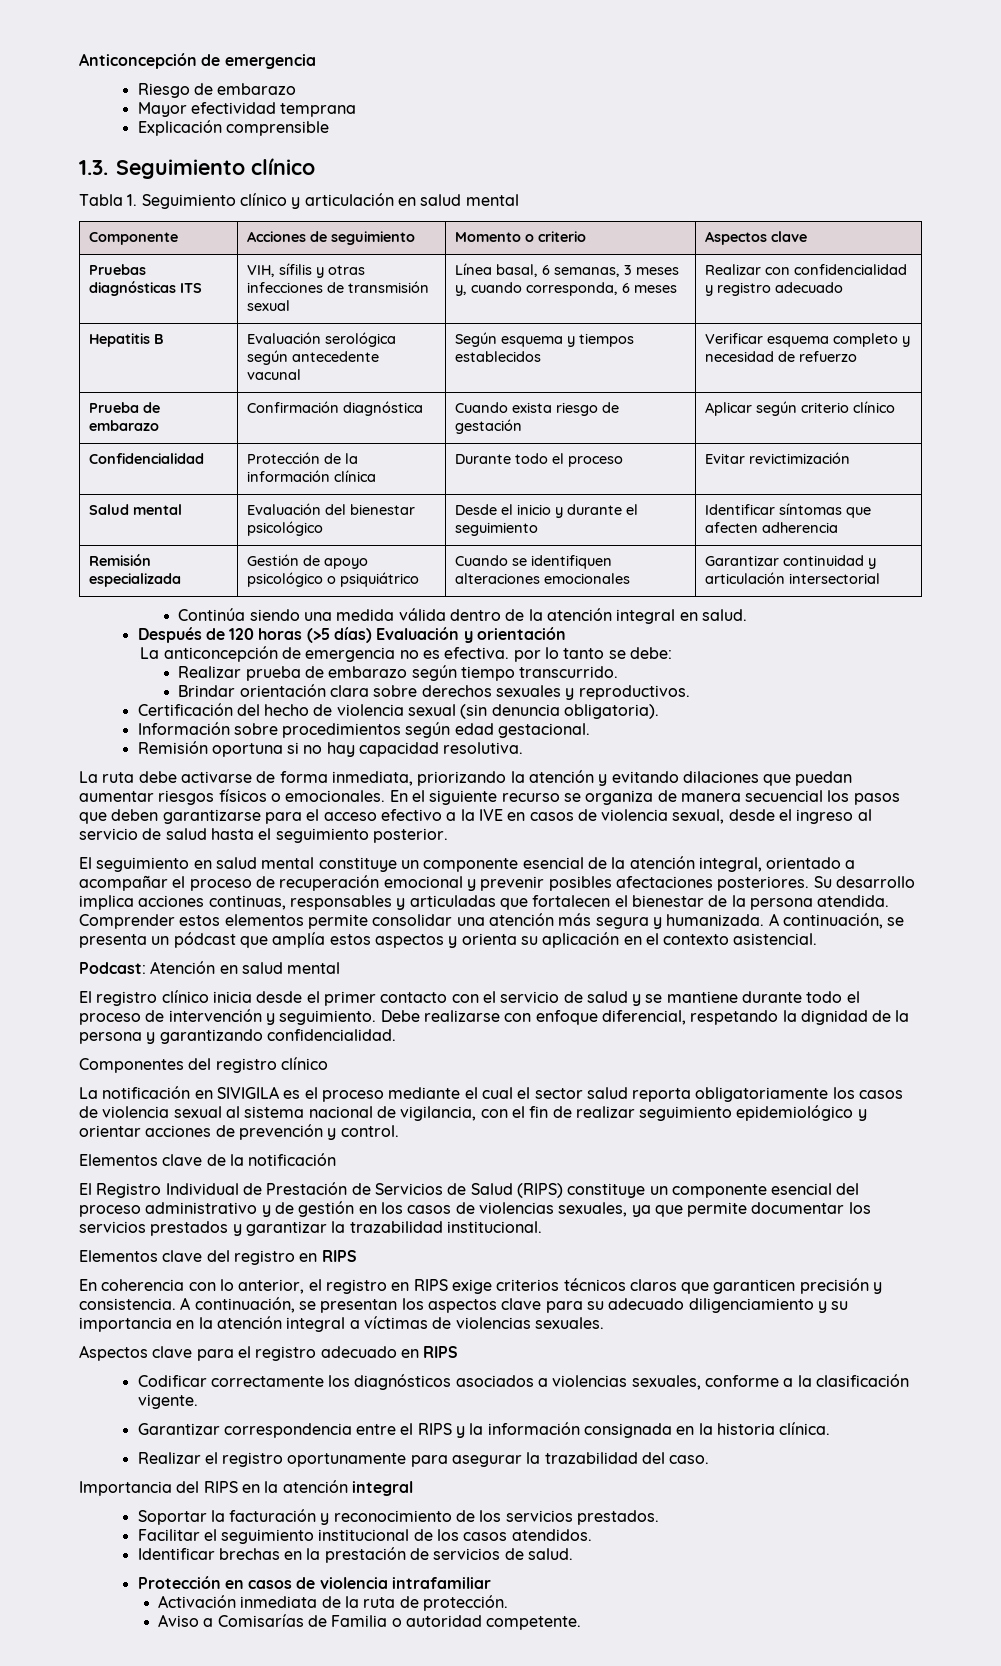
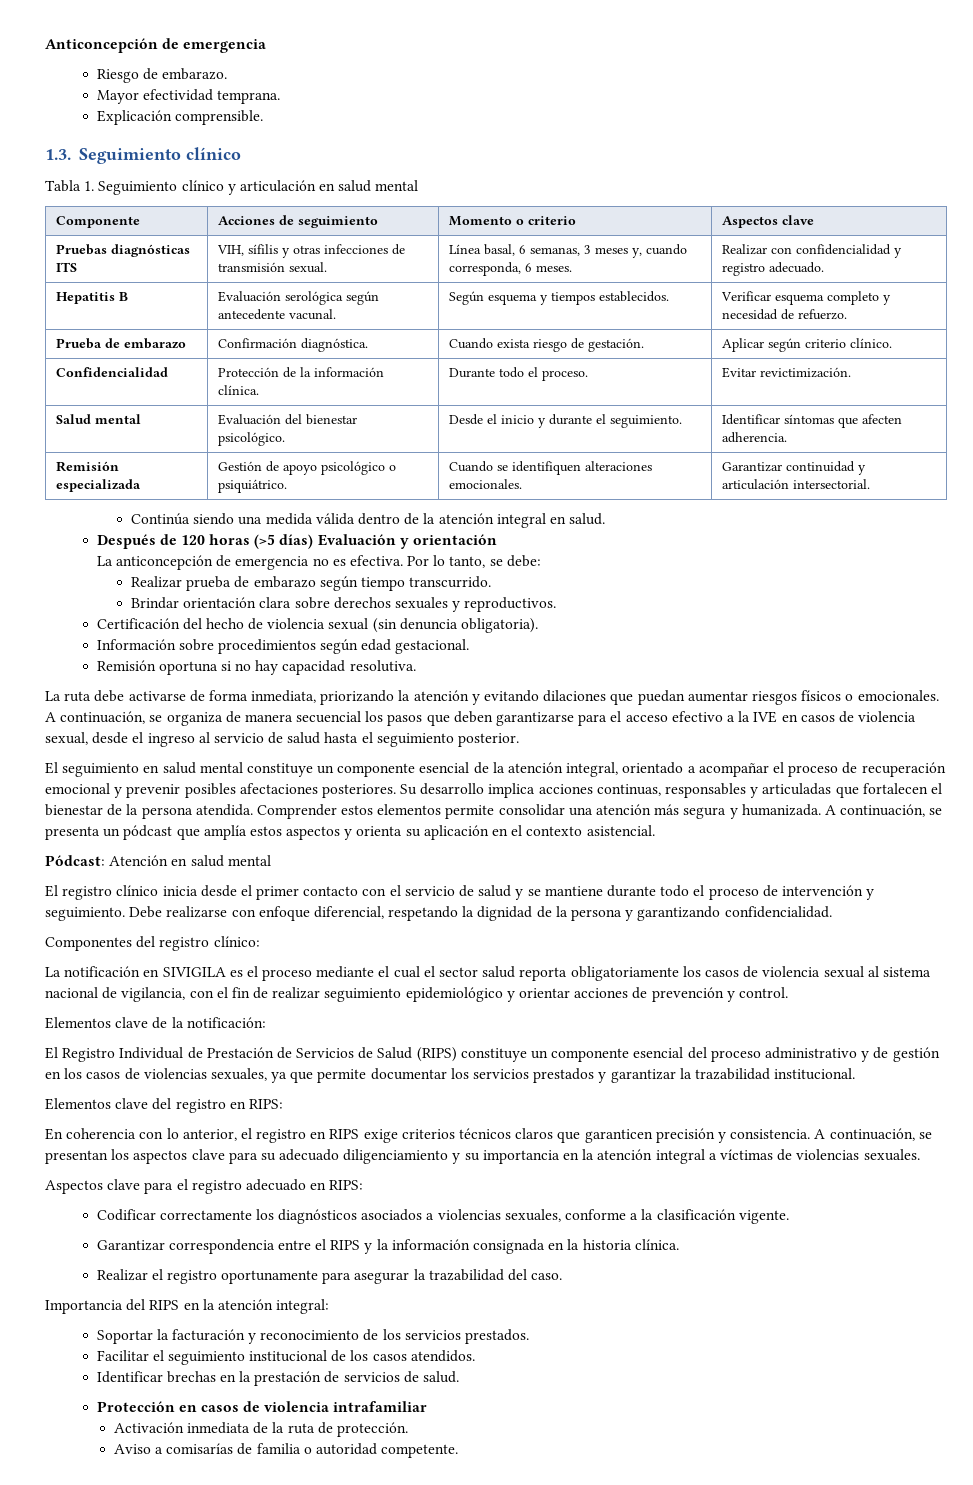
[217,83,297,95] embarazo -> [161,68,227,80] embarazo.
[280,103,357,117] temprana -> [216,90,280,104] temprana.
[225,121,329,136] comprensible -> [174,110,263,125] comprensible.
[247,300,291,311] sexual -> [289,262,328,273] sexual.
[634,285,678,293] meses -> [536,265,573,272] meses.
[775,282,844,293] adecuado -> [769,262,825,273] adecuado.
[247,369,302,380] vacunal -> [289,309,337,320] vacunal.
[455,351,542,362] establecidos -> [599,291,670,302] establecidos.
[799,351,858,362] refuerzo -> [798,309,848,320] refuerzo.
[343,401,424,416] diagnóstica -> [301,338,369,352] diagnóstica.
[455,419,523,434] gestación -> [588,338,645,352] gestación.
[853,401,896,413] clínico -> [850,338,893,348] clínico.
[334,470,377,482] clínica -> [218,385,260,395] clínica.
[568,456,624,467] proceso -> [542,370,589,381] proceso.
[749,452,851,464] revictimización -> [760,367,852,378] revictimización.
[247,521,324,536] psicológico -> [218,432,286,446] psicológico.
[455,522,539,536] seguimiento -> [610,415,683,428] seguimiento.
[762,522,839,533] adherencia -> [722,432,788,443] adherencia.
[340,572,420,587] psiquiátrico -> [218,479,288,493] psiquiátrico.
[544,573,631,584] emocionales -> [449,479,523,489] emocionales.
[789,573,881,584] intersectorial -> [793,479,871,489] intersectorial.
[513,647,605,662] por lo tanto -> [407,555,486,568] Por lo tanto,
[389,790,560,805] En el siguiente recurso -> [45,711,146,724] A continuación,
[79,962,146,974] Podcast: -> [45,855,105,866] Pódcast:
[280,1057,328,1070] clínico -> [213,936,260,947] clínico:
[248,1153,337,1166] notificación -> [186,1017,266,1028] notificación:
[321,1250,357,1262] RIPS -> [248,1099,283,1109] RIPS:
[423,1346,459,1358] RIPS -> [329,1180,364,1190] RIPS:
[351,1481,413,1496] integral -> [276,1299,330,1314] integral:
[217,1614,388,1627] Comisarías de Familia -> [166,1443,301,1455] comisarías de familia

